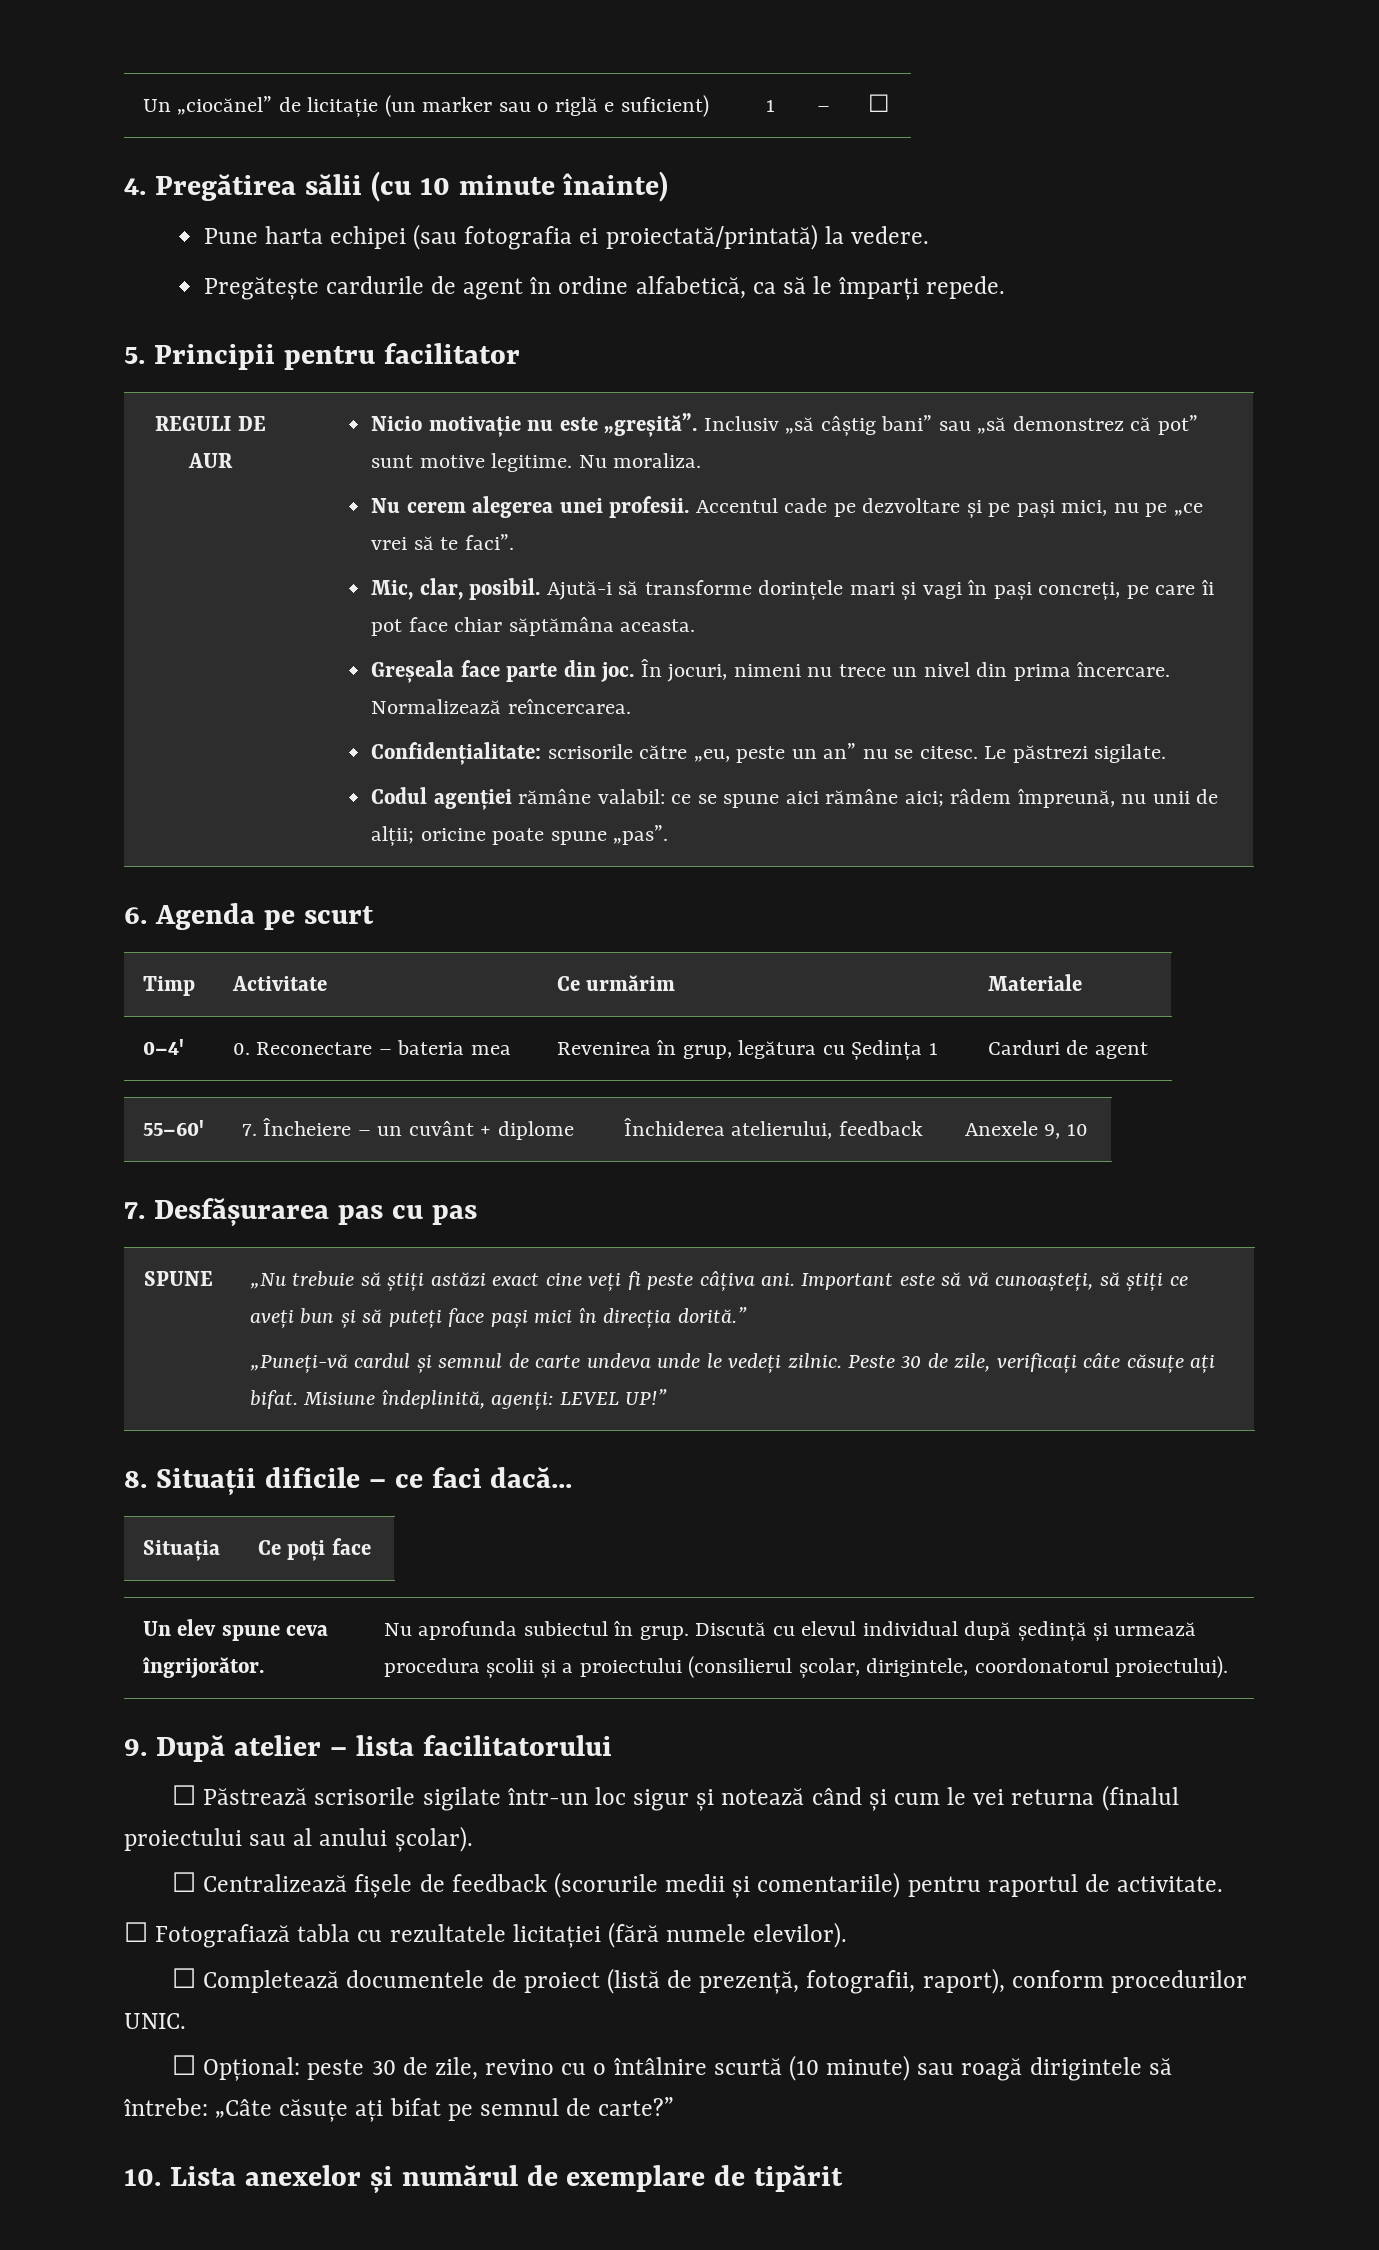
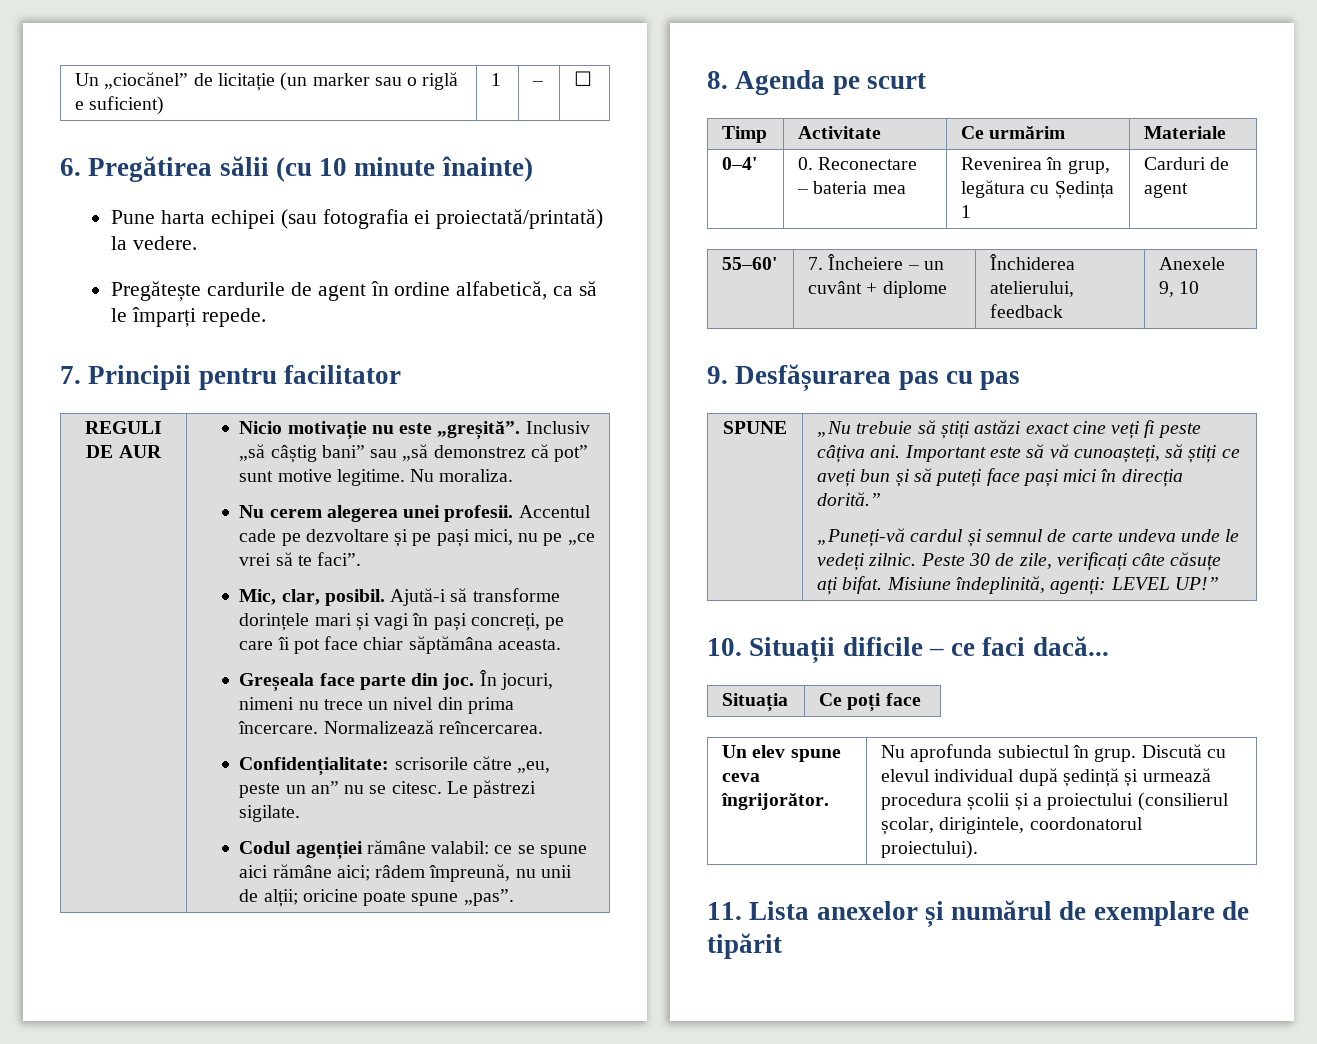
[124,178,146,195] 4. -> [60,158,81,176] 6.
[124,347,145,364] 5. -> [60,366,81,384] 7.
[124,907,147,924] 6. -> [707,71,728,89] 8.
[124,1202,145,1219] 7. -> [707,366,728,384] 9.
[124,1471,147,1488] 8. -> [707,638,742,656] 10.
[124,1735,612,1762] [172,1785,1179,1811] [124,1826,473,1852] [172,1872,1224,1898] [124,1922,848,1948] [172,1968,1247,1994] [124,2013,186,2029] [172,2055,1172,2081] [124,2097,675,2122] [124,2169,161,2186] 9. După atelier – lista facilitatorului // ☐ Păstrează scrisorile sigilate într-un loc sigur și notează când și cum le vei returna (finalul proiectului sau al anului școlar). // ☐ Centralizează fișele de feedback (scorurile medii și comentariile) pentru raportul de activitate. // ☐ Fotografiază tabla cu rezultatele licitației (fără numele elevilor). // ☐ Completează documentele de proiect (listă de prezență, fotografii, raport), conform procedurilor UNIC. // ☐ Opțional: peste 30 de zile, revino cu o întâlnire scurtă (10 minute) sau roagă dirigintele să întrebe: „Câte căsuțe ați bifat pe semnul de carte?” // 10. -> [707,902,742,920] 11.

